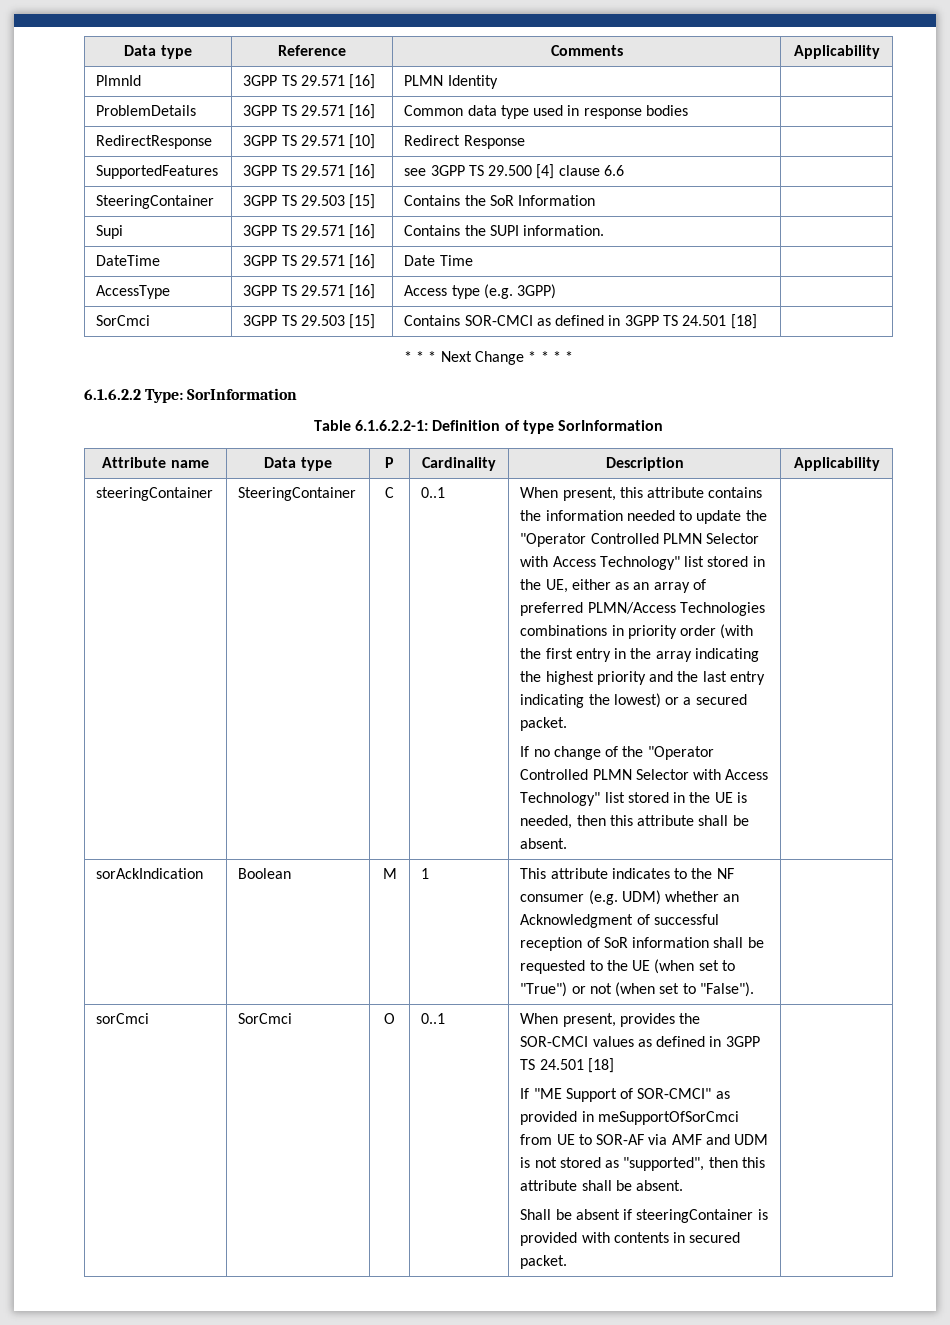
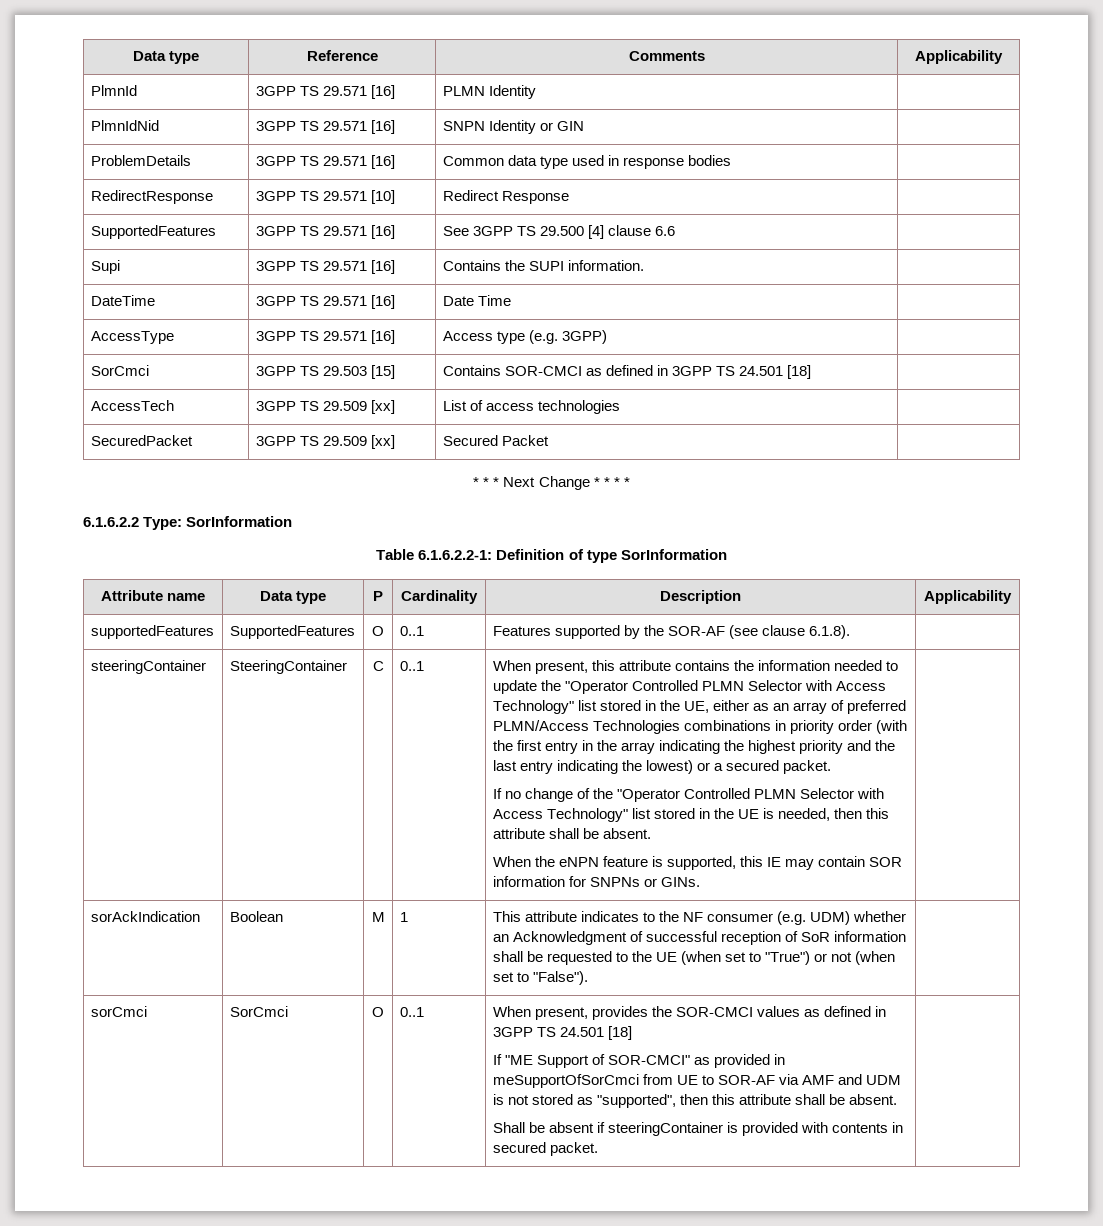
(498, 82) none -> [90,120,159,131] [255,120,395,134] [442,120,584,134] // PlmnIdNid | 3GPP TS 29.571 [16] | SNPN Identity or GIN |
[404,168,427,176] see -> [442,226,469,236] See
[96,195,215,209] [243,194,376,209] [404,195,596,206] // SteeringContainer | 3GPP TS 29.503 [15] | Contains the SoR Information | -> (675, 231) none
(757, 321) none -> [90,400,174,411] [255,400,395,414] [442,400,620,414] [90,435,193,446] [255,435,395,449] [442,435,549,446] // AccessTech | 3GPP TS 29.509 [xx] | List of access technologies | // SecuredPacket | 3GPP TS 29.509 [xx] | Secured Packet |
(880, 464) none -> [90,625,214,639] [229,625,355,639] [372,626,384,636] [399,626,424,636] [492,625,850,639] // supportedFeatures | SupportedFeatures | O | 0..1 | Features supported by the SOR-AF (see clause 6.1.8). |
(568, 843) none -> [492,856,903,870] [492,876,700,887] // When the eNPN feature is supported, this IE may contain SOR information for SNPNs or GINs.

